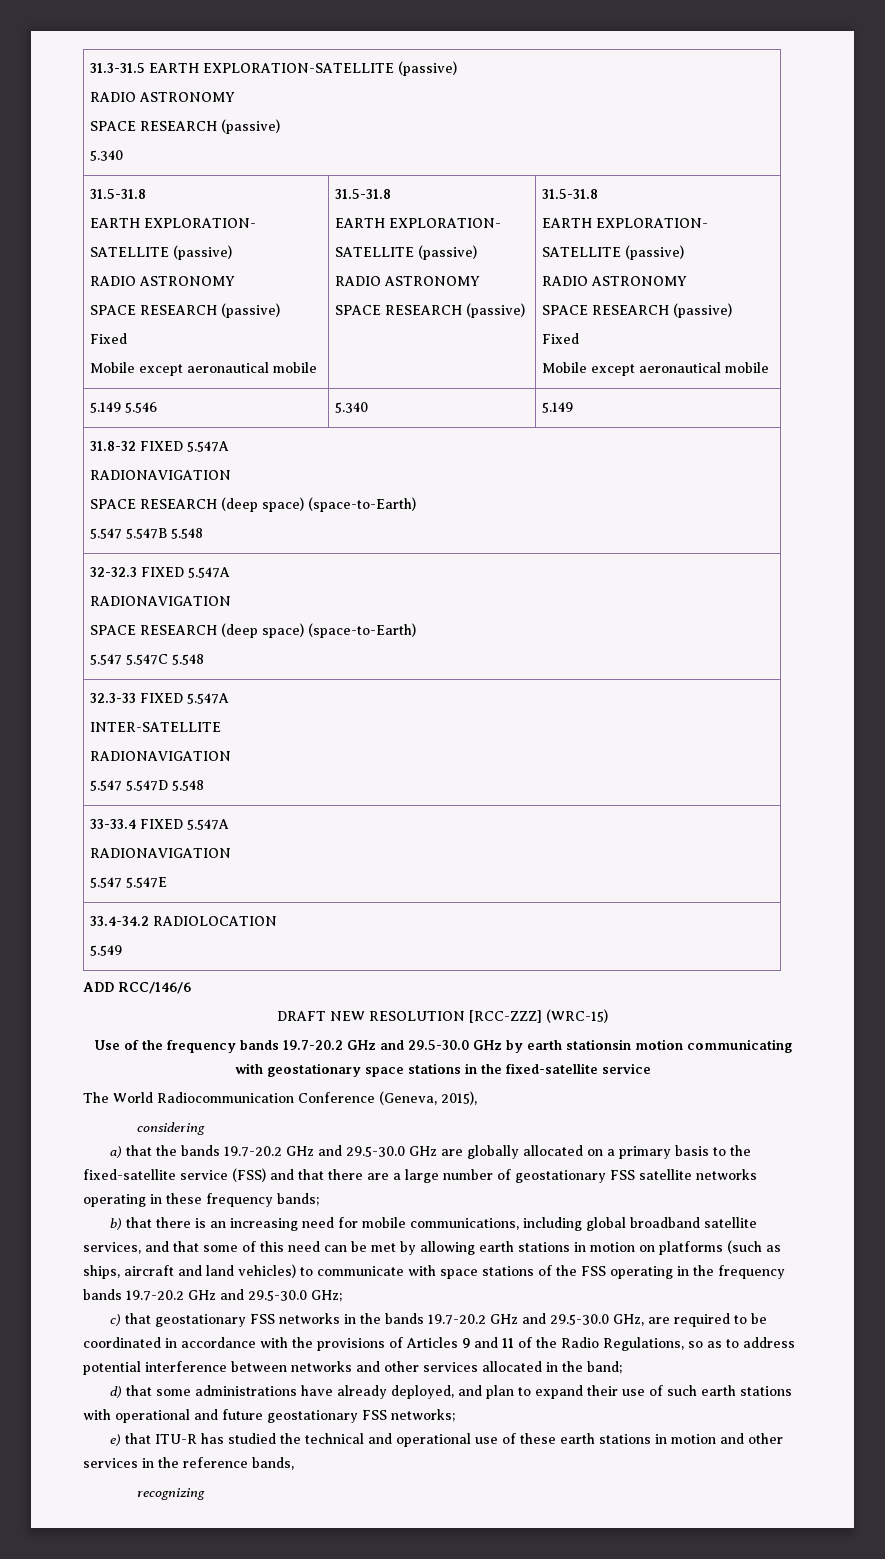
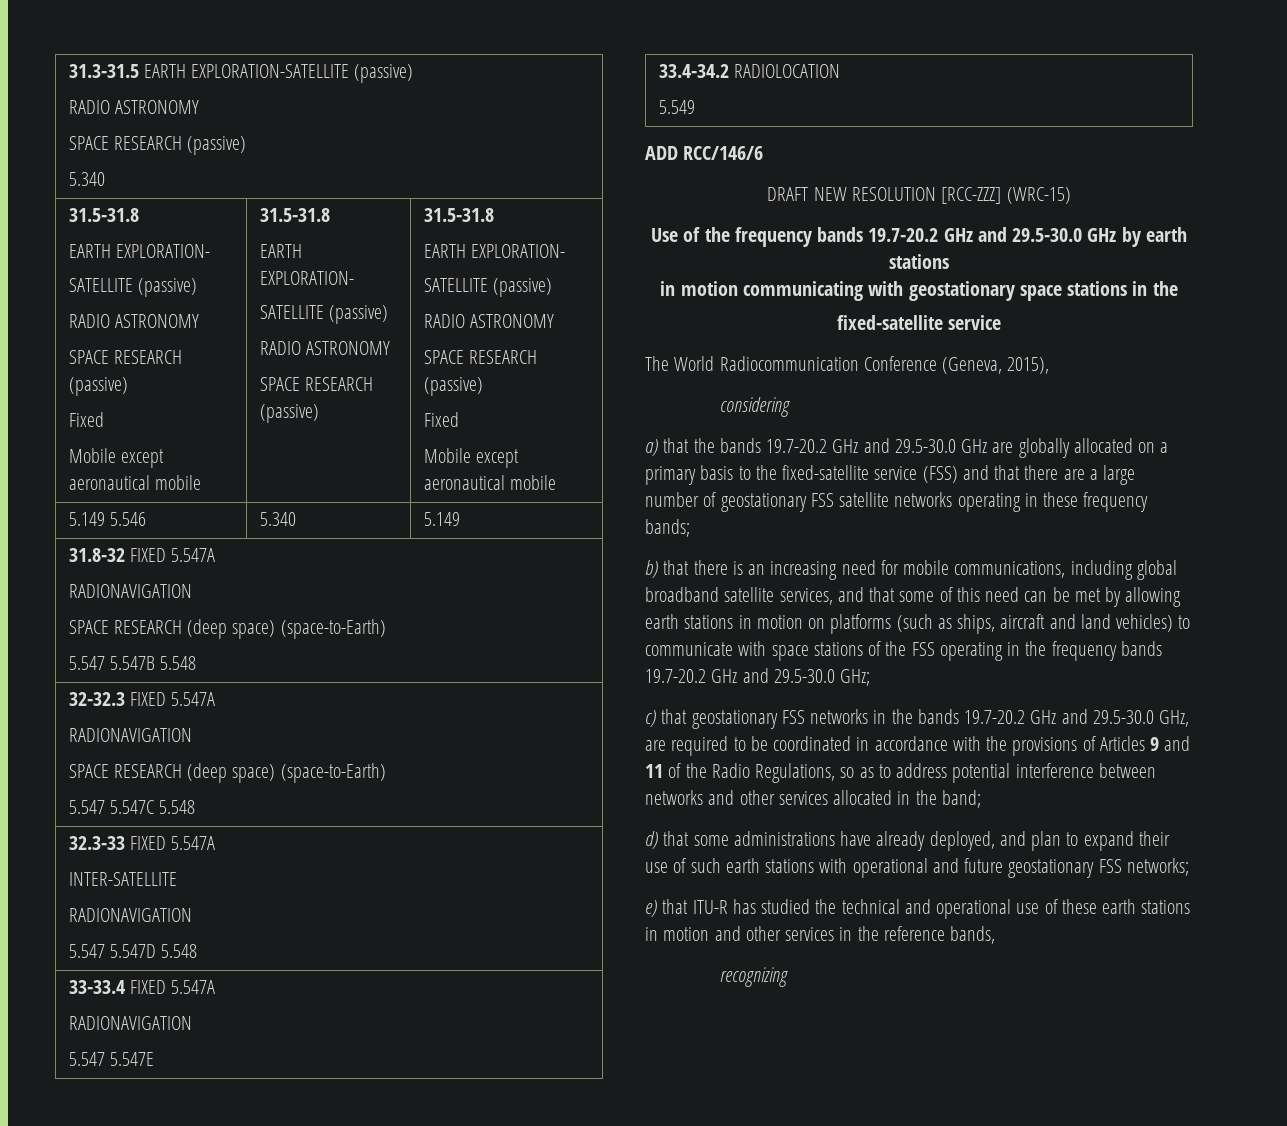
[565,1039,631,1050] stationsin -> [889,254,949,269] [660,281,676,296] stations // in
(502, 1069) none -> (1178, 288) //

